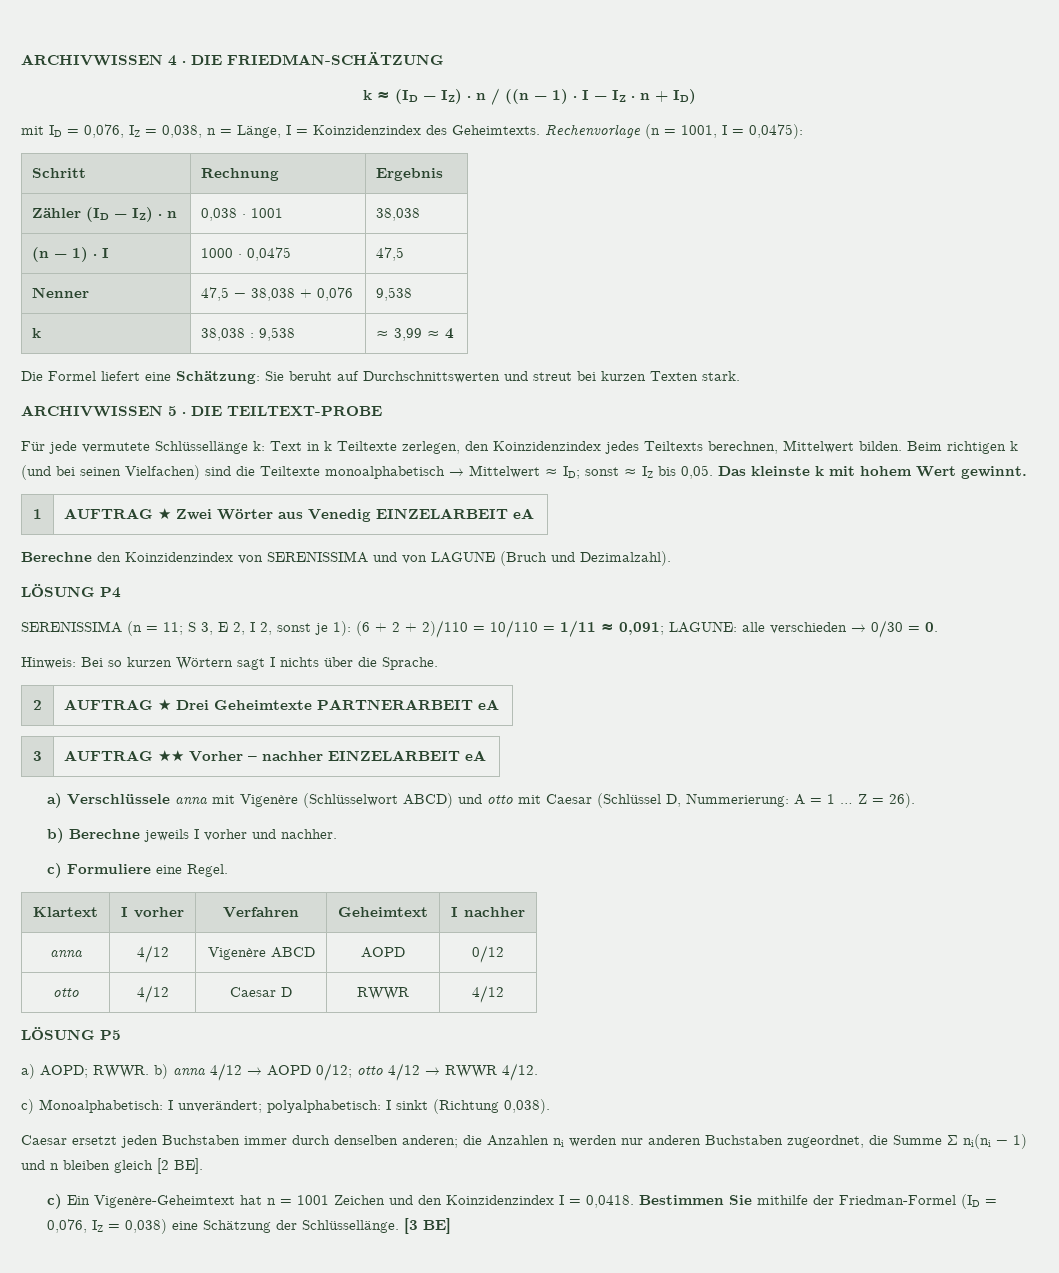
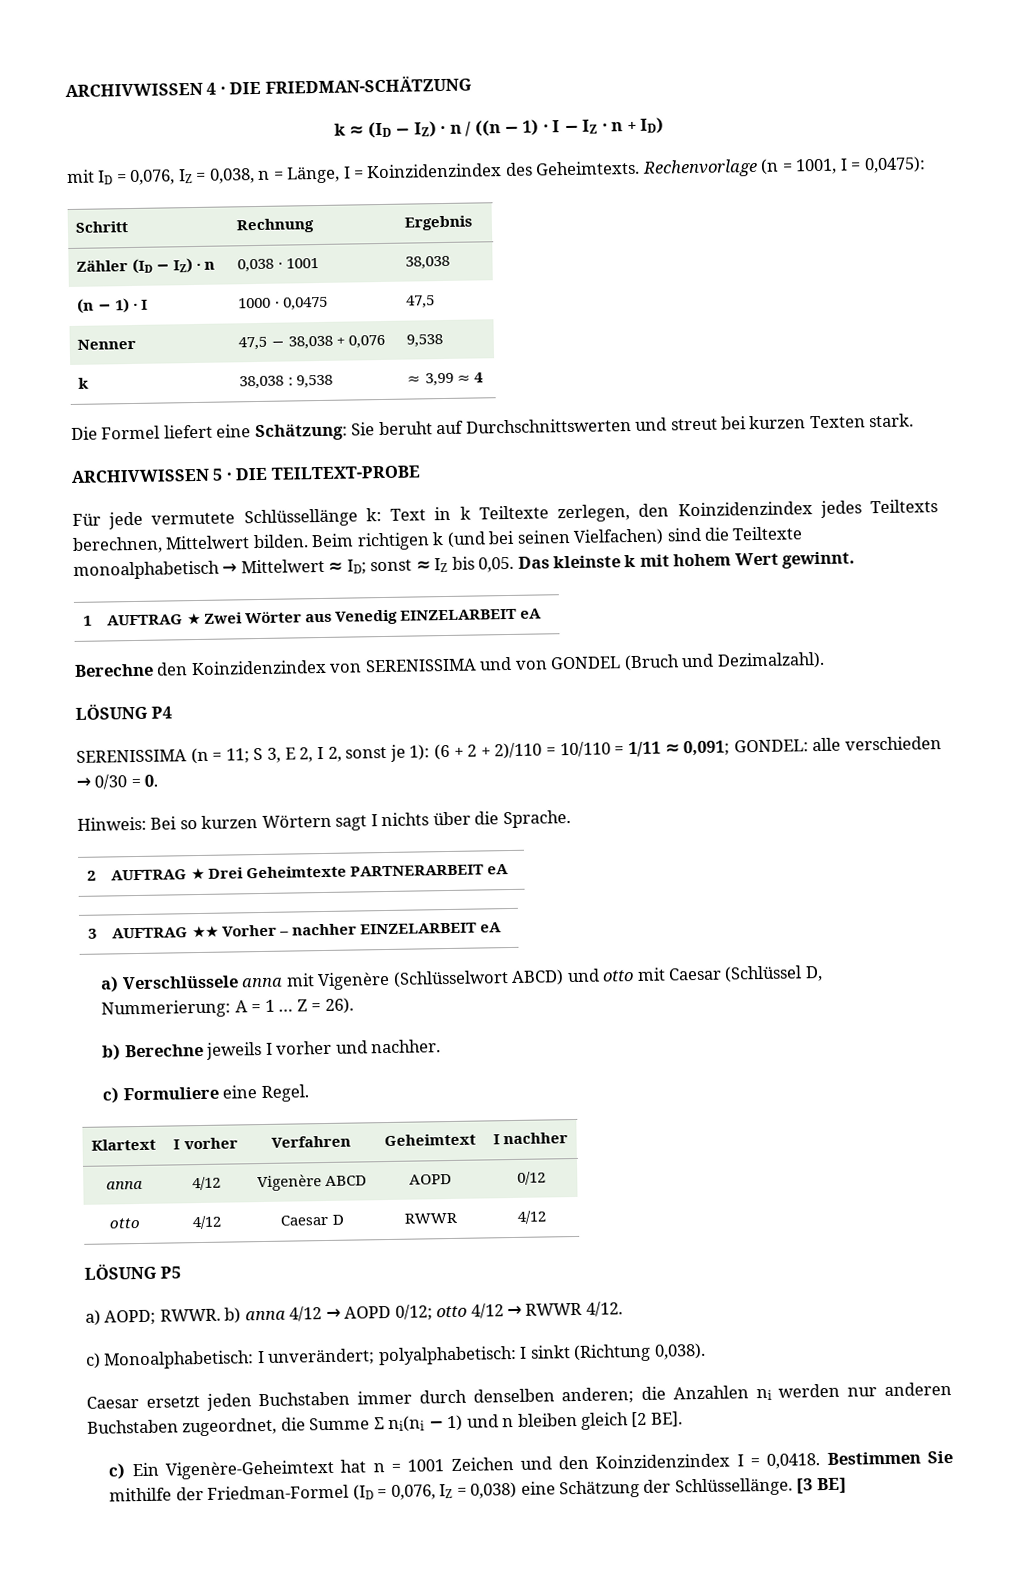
[431,551,495,563] LAGUNE -> [550,656,622,670] GONDEL
[669,621,737,633] LAGUNE: -> [733,739,809,753] GONDEL:

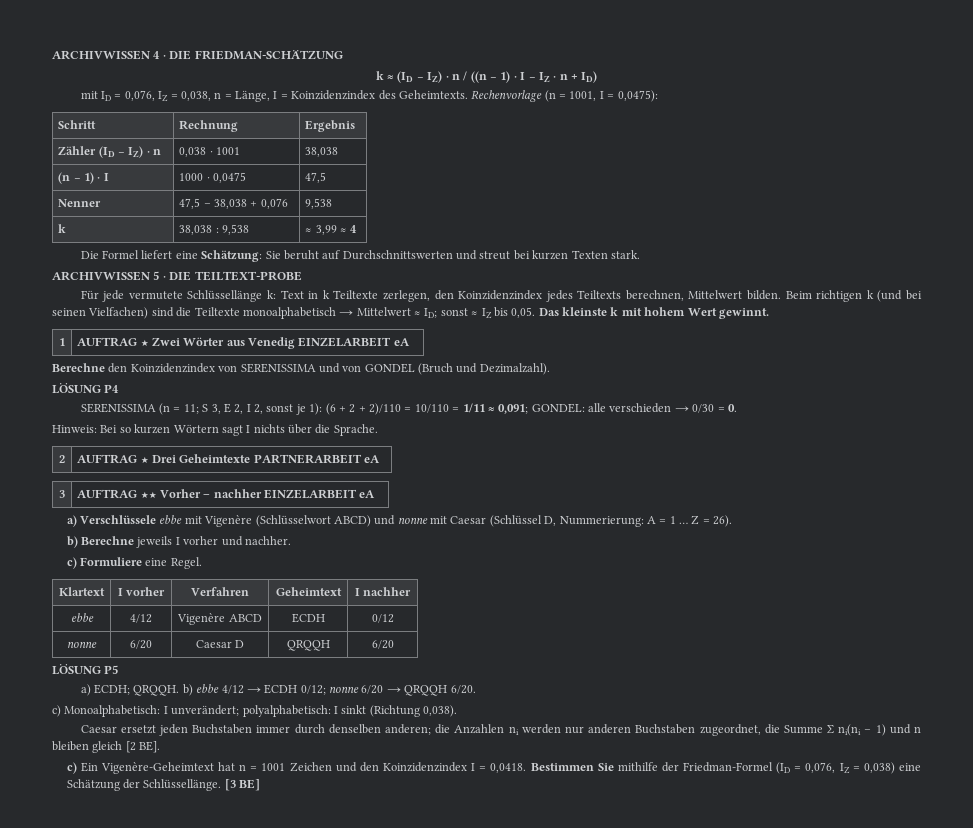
[241,977,284,988] anna -> [159,515,183,524] ebbe
[602,970,635,982] otto -> [397,517,428,524] nonne
[106,1180,143,1190] anna -> [70,613,94,622] ebbe
[409,1173,452,1185] AOPD -> [291,613,325,623] ECDH
[109,1217,140,1229] [192,1215,222,1230] otto | 4/12 -> [67,641,97,648] [130,640,152,649] nonne | 6/20
[404,1212,457,1224] [517,1210,546,1224] RWWR | 4/12 -> [286,640,330,651] [371,640,394,649] QRQQH | 6/20
[104,1301,623,1326] AOPD; RWWR. b) anna 4/12 → AOPD 0/12; otto 4/12 → RWWR 4/12. -> [94,684,476,696] ECDH; QRQQH. b) ebbe 4/12 → ECDH 0/12; nonne 6/20 → QRQQH 6/20.

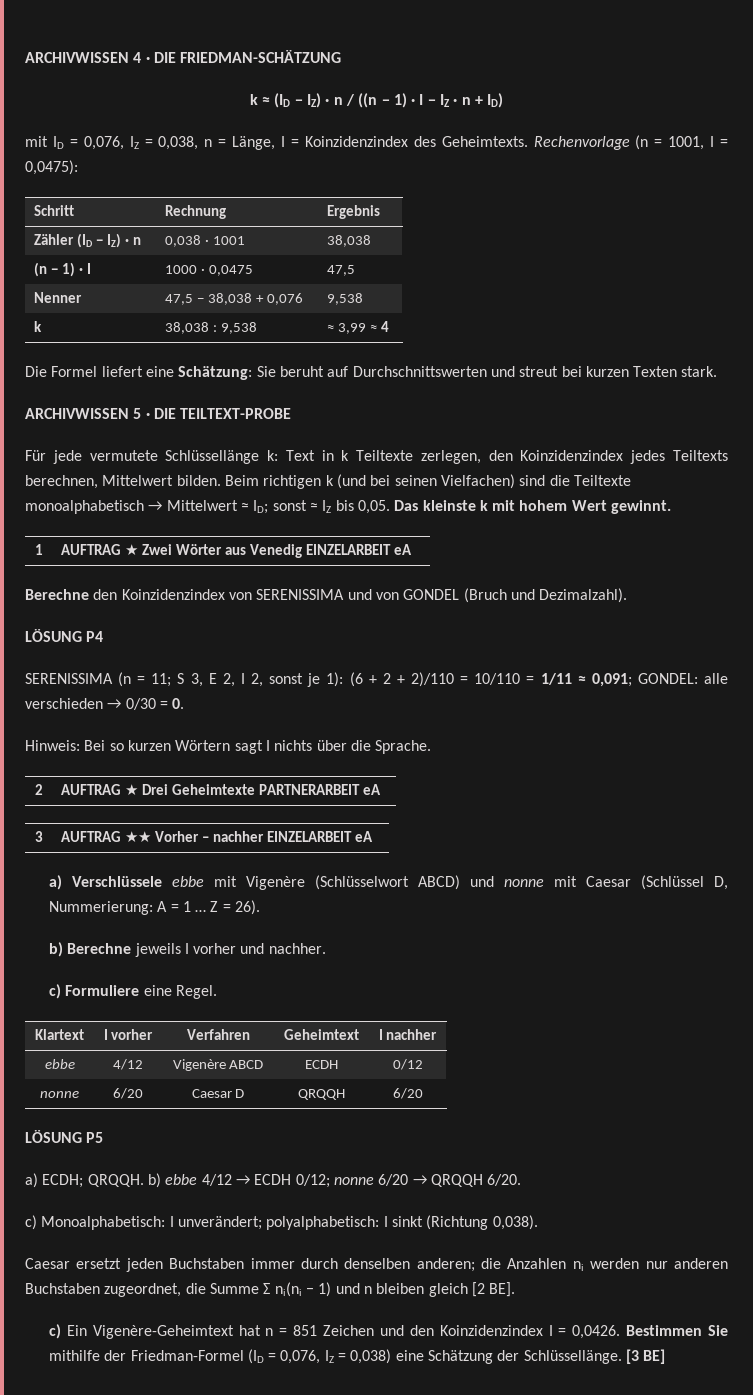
[261,763,286,771] 1001 -> [293,1325,318,1336] 851
[490,763,527,773] 0,0418. -> [572,1325,621,1339] 0,0426.

